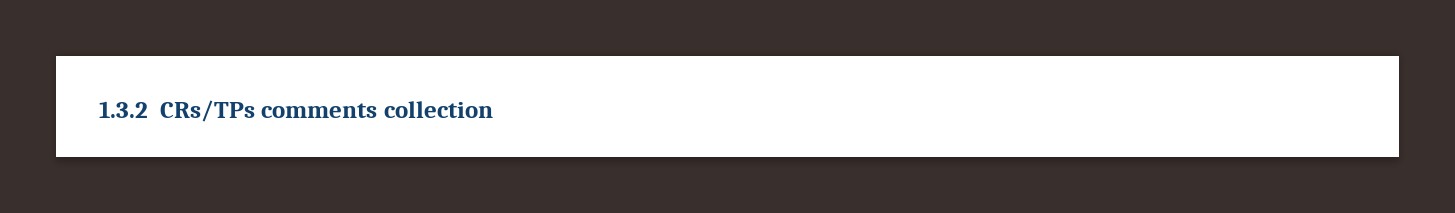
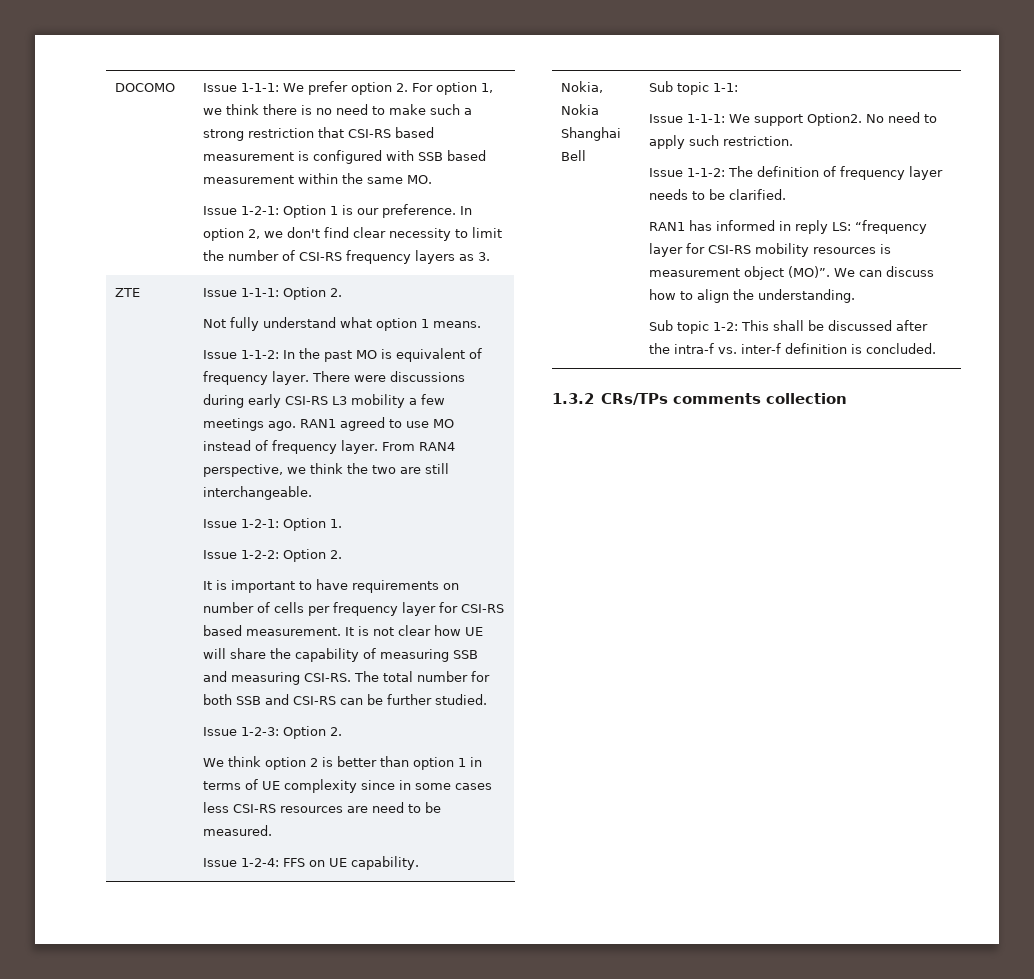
(99, 109) none -> [115,83,176,92] [203,81,494,95] [203,104,473,115] [203,127,435,141] [203,150,487,164] [203,173,433,184] [203,204,473,218] [203,227,503,241] [203,250,491,264] [115,288,141,297] [203,287,343,300] [203,317,482,331] [203,348,483,362] [203,371,466,385] [203,394,446,408] [203,417,455,431] [203,440,456,454] [203,463,450,477] [203,486,313,500] [203,518,343,531] [203,549,343,562] [203,579,460,593] [203,602,505,616] [203,625,484,636] [203,648,479,662] [203,671,491,685] [203,694,488,705] [203,726,343,739] [203,756,483,770] [203,779,493,793] [203,802,442,813] [203,825,273,836] [203,856,420,870] [561,81,604,93] [561,104,600,115] [561,127,622,141] [561,150,587,161] [649,81,739,95] [649,112,938,126] [649,135,794,149] [649,166,944,180] [649,189,787,200] [649,220,928,234] [649,243,892,257] [649,266,935,280] [649,289,856,303] [649,320,929,334] [649,343,937,354] DOCOMO | Issue 1-1-1: We prefer option 2. For option 1, we think there is no need to make such a strong restriction that CSI-RS based measurement is configured with SSB based measurement within the same MO. // Issue 1-2-1: Option 1 is our preference. In option 2, we don't find clear necessity to limit the number of CSI-RS frequency layers as 3. // ZTE | Issue 1-1-1: Option 2. // Not fully understand what option 1 means. // Issue 1-1-2: In the past MO is equivalent of frequency layer. There were discussions during early CSI-RS L3 mobility a few meetings ago. RAN1 agreed to use MO instead of frequency layer. From RAN4 perspective, we think the two are still interchangeable. // Issue 1-2-1: Option 1. // Issue 1-2-2: Option 2. // It is important to have requirements on number of cells per frequency layer for CSI-RS based measurement. It is not clear how UE will share the capability of measuring SSB and measuring CSI-RS. The total number for both SSB and CSI-RS can be further studied. // Issue 1-2-3: Option 2. // We think option 2 is better than option 1 in terms of UE complexity since in some cases less CSI-RS resources are need to be measured. // Issue 1-2-4: FFS on UE capability. // Nokia, Nokia Shanghai Bell | Sub topic 1-1: // Issue 1-1-1: We support Option2. No need to apply such restriction. // Issue 1-1-2: The definition of frequency layer needs to be clarified. // RAN1 has informed in reply LS: “frequency layer for CSI-RS mobility resources is measurement object (MO)”. We can discuss how to align the understanding. // Sub topic 1-2: This shall be discussed after the intra-f vs. inter-f definition is concluded. //

